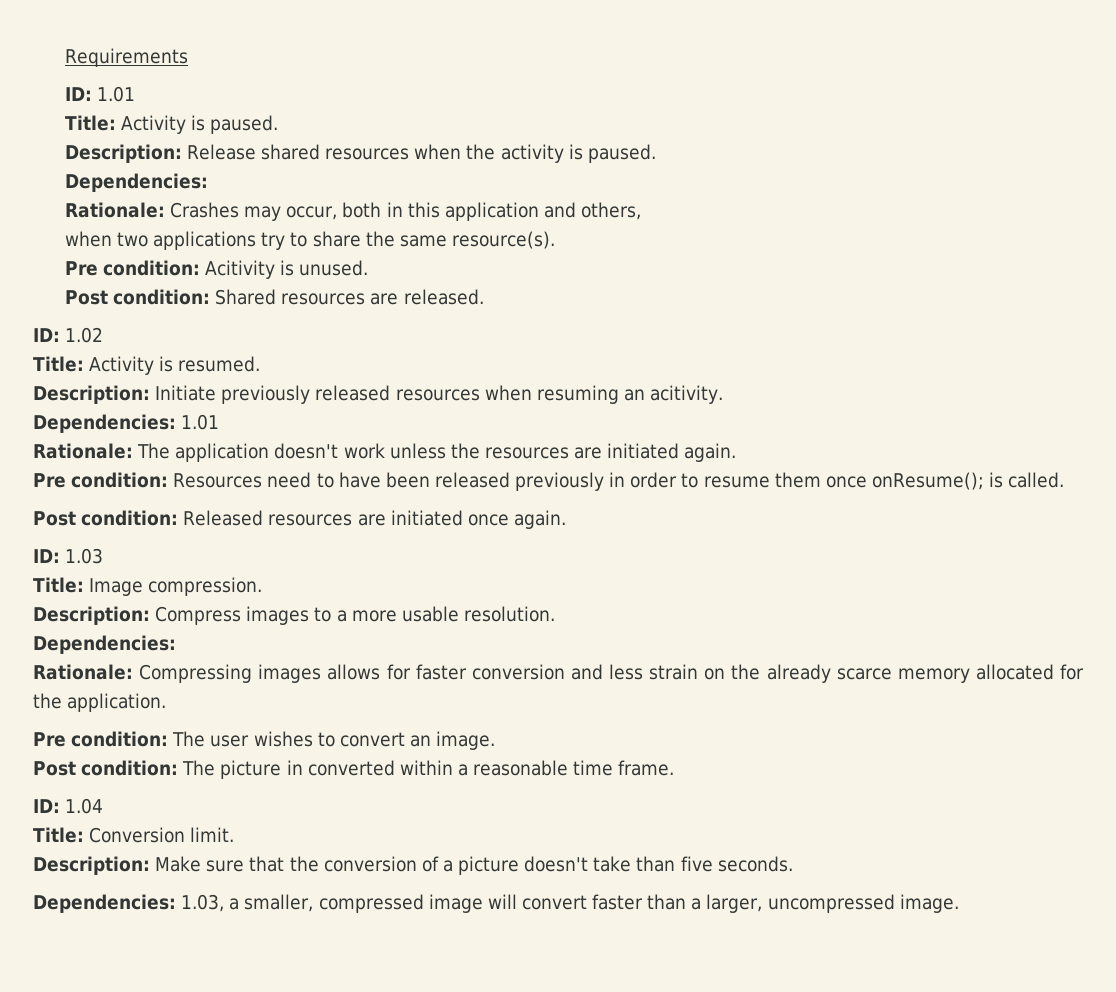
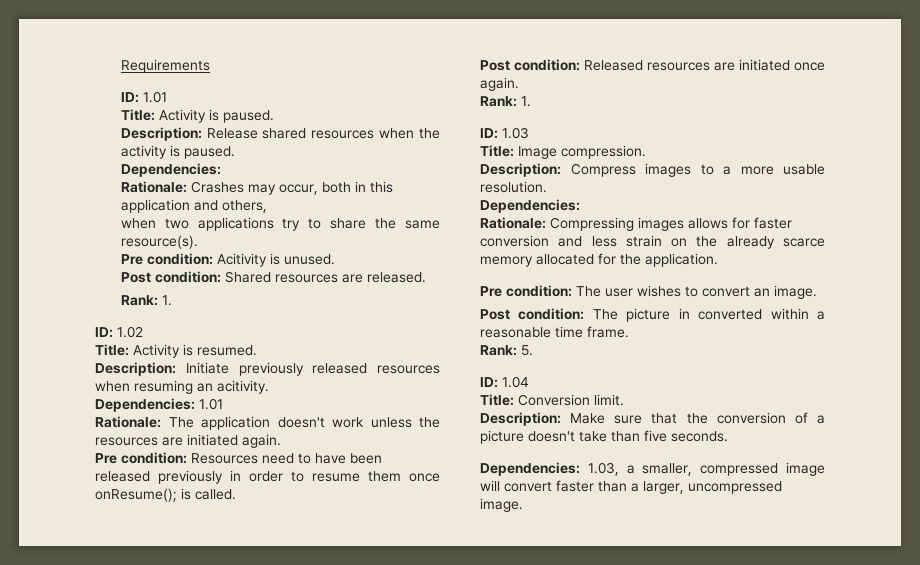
(484, 297) none -> [120,295,172,306] // Rank: 1.
(566, 519) none -> [480,96,531,107] // Rank: 1.
(675, 768) none -> [480,345,533,356] // Rank: 5.

